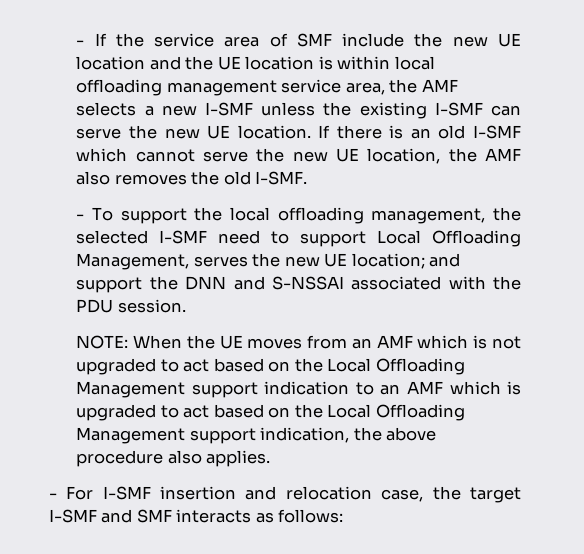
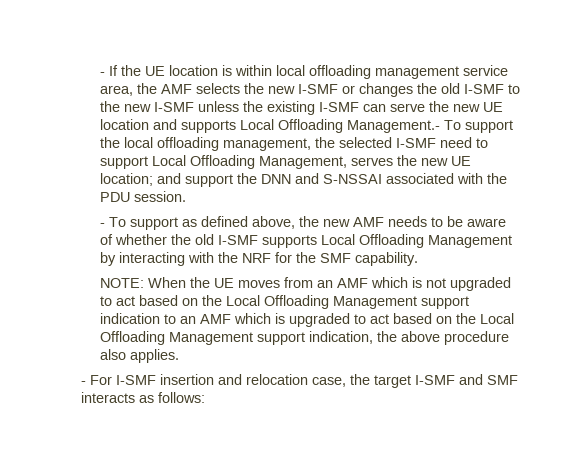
[154,33,521,47] [76,56,214,70] service area of SMF include the new UE location and the -> (142, 70) none
[144,106,154,116] a -> [244,83,521,97] [100,101,121,112] the new I-SMF or changes the old I-SMF to the
[237,125,521,139] [76,148,522,164] [76,171,308,185] [76,214,85,220] location. If there is an old I-SMF which cannot serve the new UE location, the AMF also removes the old I-SMF. // - -> [100,119,441,133] location and supports Local Offloading Management.-
(186, 306) none -> [100,216,507,230] [100,234,513,248] [100,252,419,266] // - To support as defined above, the new AMF needs to be aware of whether the old I-SMF supports Local Offloading Management by interacting with the NRF for the SMF capability.

